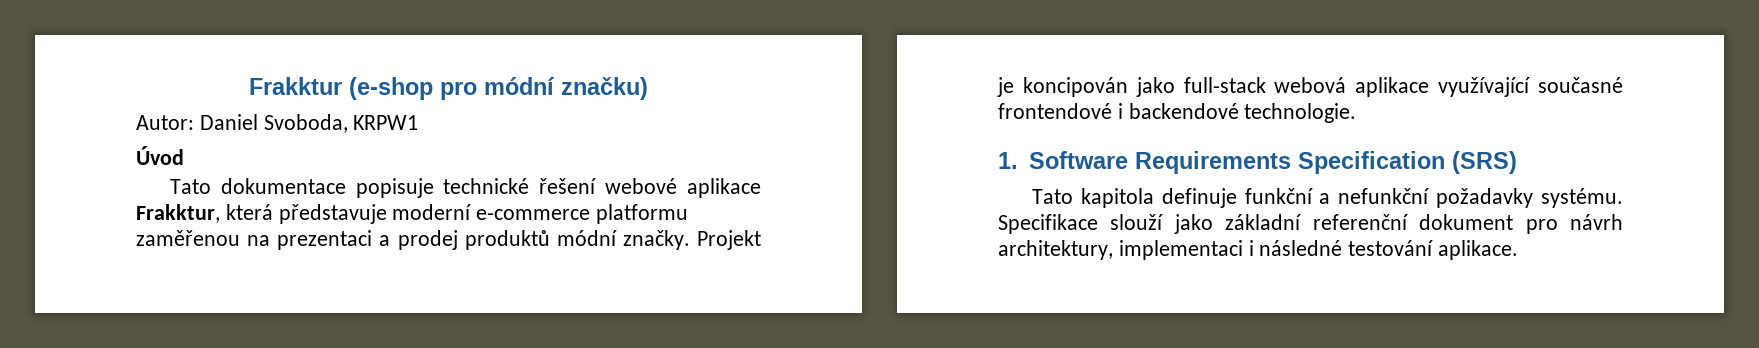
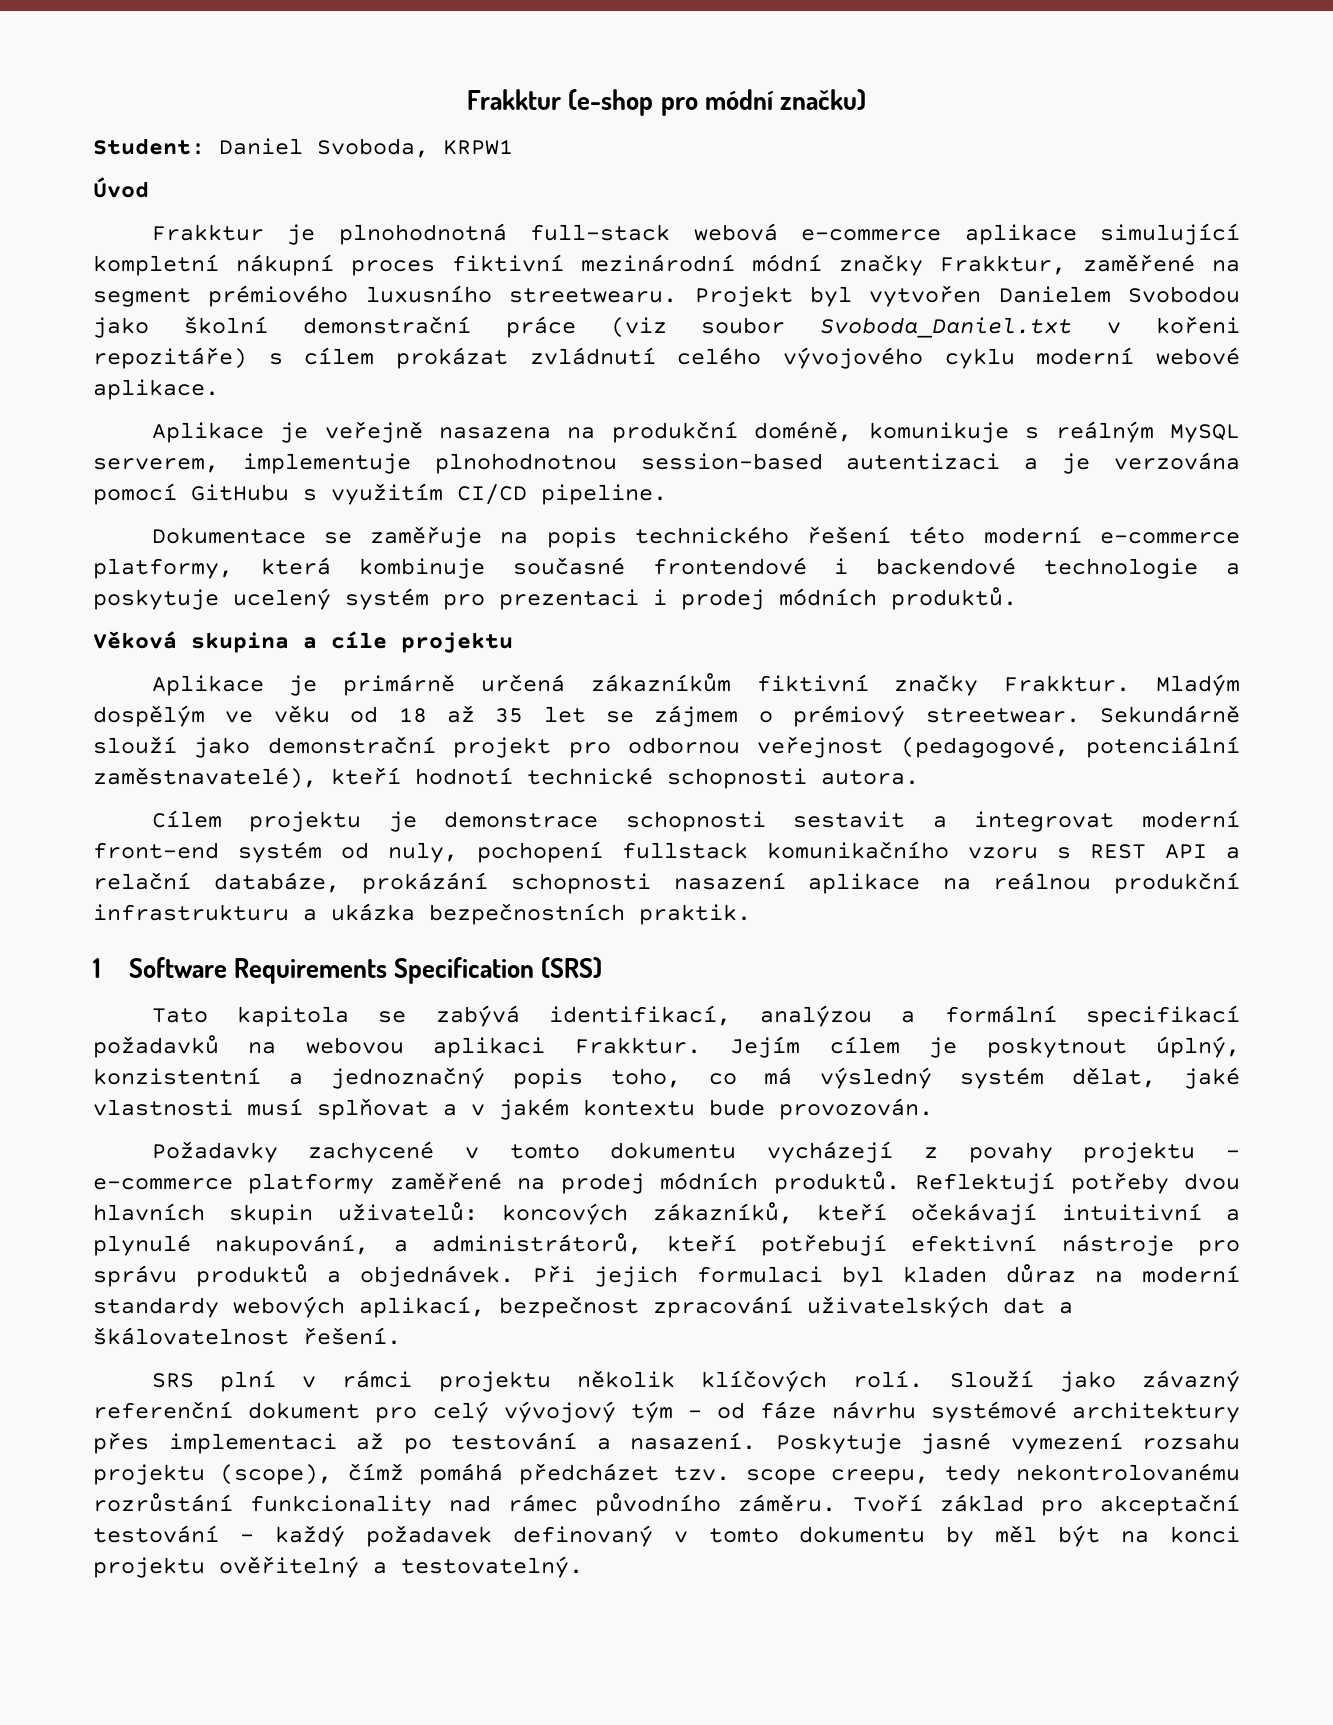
[136,115,194,130] Autor: -> [93,138,205,155] Student:
[169,178,762,198] [136,204,689,224] [136,230,761,250] [997,77,1623,97] [998,103,1357,123] [998,152,1018,169] Tato dokumentace popisuje technické řešení webové aplikace Frakktur, která představuje moderní e‑commerce platformu zaměřenou na prezentaci a prodej produktů módní značky. Projekt je koncipován jako full‑stack webová aplikace využívající současné frontendové i backendové technologie. // 1. -> [151,223,1240,245] [93,254,1240,276] [93,285,1240,307] [93,316,1240,338] [93,347,1240,369] [93,379,219,400] [151,421,1240,443] [93,452,1241,474] [93,483,667,505] [151,526,1240,548] [93,557,1240,579] [93,587,1017,610] [93,631,513,653] [151,673,1241,696] [93,705,1240,727] [93,736,1240,758] [93,767,919,789] [151,810,1241,832] [93,841,1240,863] [93,872,1240,894] [93,903,751,925] [93,958,101,978] Frakktur je plnohodnotná full-stack webová e-commerce aplikace simulující kompletní nákupní proces fiktivní mezinárodní módní značky Frakktur, zaměřené na segment prémiového luxusního streetwearu. Projekt byl vytvořen Danielem Svobodou jako školní demonstrační práce (viz soubor Svoboda_Daniel.txt v kořeni repozitáře) s cílem prokázat zvládnutí celého vývojového cyklu moderní webové aplikace. // Aplikace je veřejně nasazena na produkční doméně, komunikuje s reálným MySQL serverem, implementuje plnohodnotnou session-based autentizaci a je verzována pomocí GitHubu s využitím CI/CD pipeline. // Dokumentace se zaměřuje na popis technického řešení této moderní e-commerce platformy, která kombinuje současné frontendové i backendové technologie a poskytuje ucelený systém pro prezentaci i prodej módních produktů. // Věková skupina a cíle projektu // Aplikace je primárně určená zákazníkům fiktivní značky Frakktur. Mladým dospělým ve věku od 18 až 35 let se zájmem o prémiový streetwear. Sekundárně slouží jako demonstrační projekt pro odbornou veřejnost (pedagogové, potenciální zaměstnavatelé), kteří hodnotí technické schopnosti autora. // Cílem projektu je demonstrace schopnosti sestavit a integrovat moderní front-end systém od nuly, pochopení fullstack komunikačního vzoru s REST API a relační databáze, prokázání schopnosti nasazení aplikace na reálnou produkční infrastrukturu a ukázka bezpečnostních praktik. // 1
[1161,188,1623,208] [998,214,1623,234] [998,240,1519,260] definuje funkční a nefunkční požadavky systému. Specifikace slouží jako základní referenční dokument pro návrh architektury, implementaci i následné testování aplikace. -> [378,1005,1241,1027] [93,1035,1240,1058] [93,1067,1240,1089] [93,1098,933,1120] [151,1141,1240,1163] [93,1171,1240,1194] [93,1202,1240,1225] [93,1233,1240,1256] [93,1264,1240,1287] [93,1296,1073,1318] [93,1327,401,1345] [151,1370,1240,1392] [93,1401,1240,1423] [93,1432,1240,1454] [93,1463,1240,1485] [93,1493,1240,1516] [93,1525,1240,1547] [93,1556,583,1578] se zabývá identifikací, analýzou a formální specifikací požadavků na webovou aplikaci Frakktur. Jejím cílem je poskytnout úplný, konzistentní a jednoznačný popis toho, co má výsledný systém dělat, jaké vlastnosti musí splňovat a v jakém kontextu bude provozován. // Požadavky zachycené v tomto dokumentu vycházejí z povahy projektu – e-commerce platformy zaměřené na prodej módních produktů. Reflektují potřeby dvou hlavních skupin uživatelů: koncových zákazníků, kteří očekávají intuitivní a plynulé nakupování, a administrátorů, kteří potřebují efektivní nástroje pro správu produktů a objednávek. Při jejich formulaci byl kladen důraz na moderní standardy webových aplikací, bezpečnost zpracování uživatelských dat a škálovatelnost řešení. // SRS plní v rámci projektu několik klíčových rolí. Slouží jako závazný referenční dokument pro celý vývojový tým – od fáze návrhu systémové architektury přes implementaci až po testování a nasazení. Poskytuje jasné vymezení rozsahu projektu (scope), čímž pomáhá předcházet tzv. scope creepu, tedy nekontrolovanému rozrůstání funkcionality nad rámec původního záměru. Tvoří základ pro akceptační testování – každý požadavek definovaný v tomto dokumentu by měl být na konci projektu ověřitelný a testovatelný.

